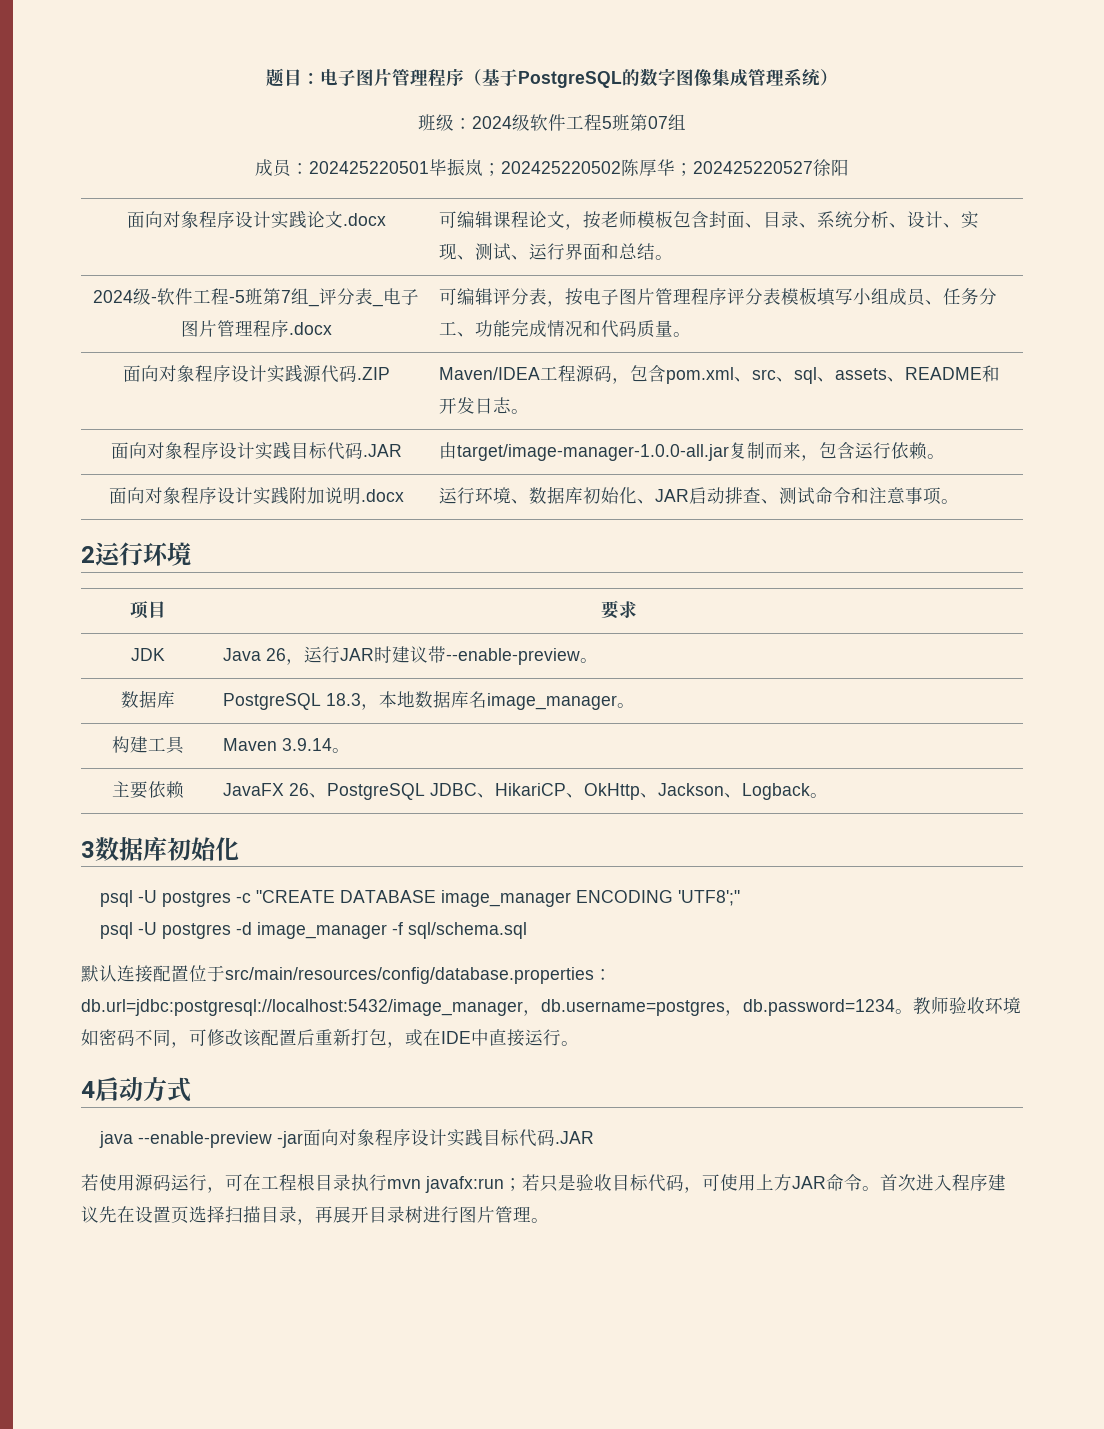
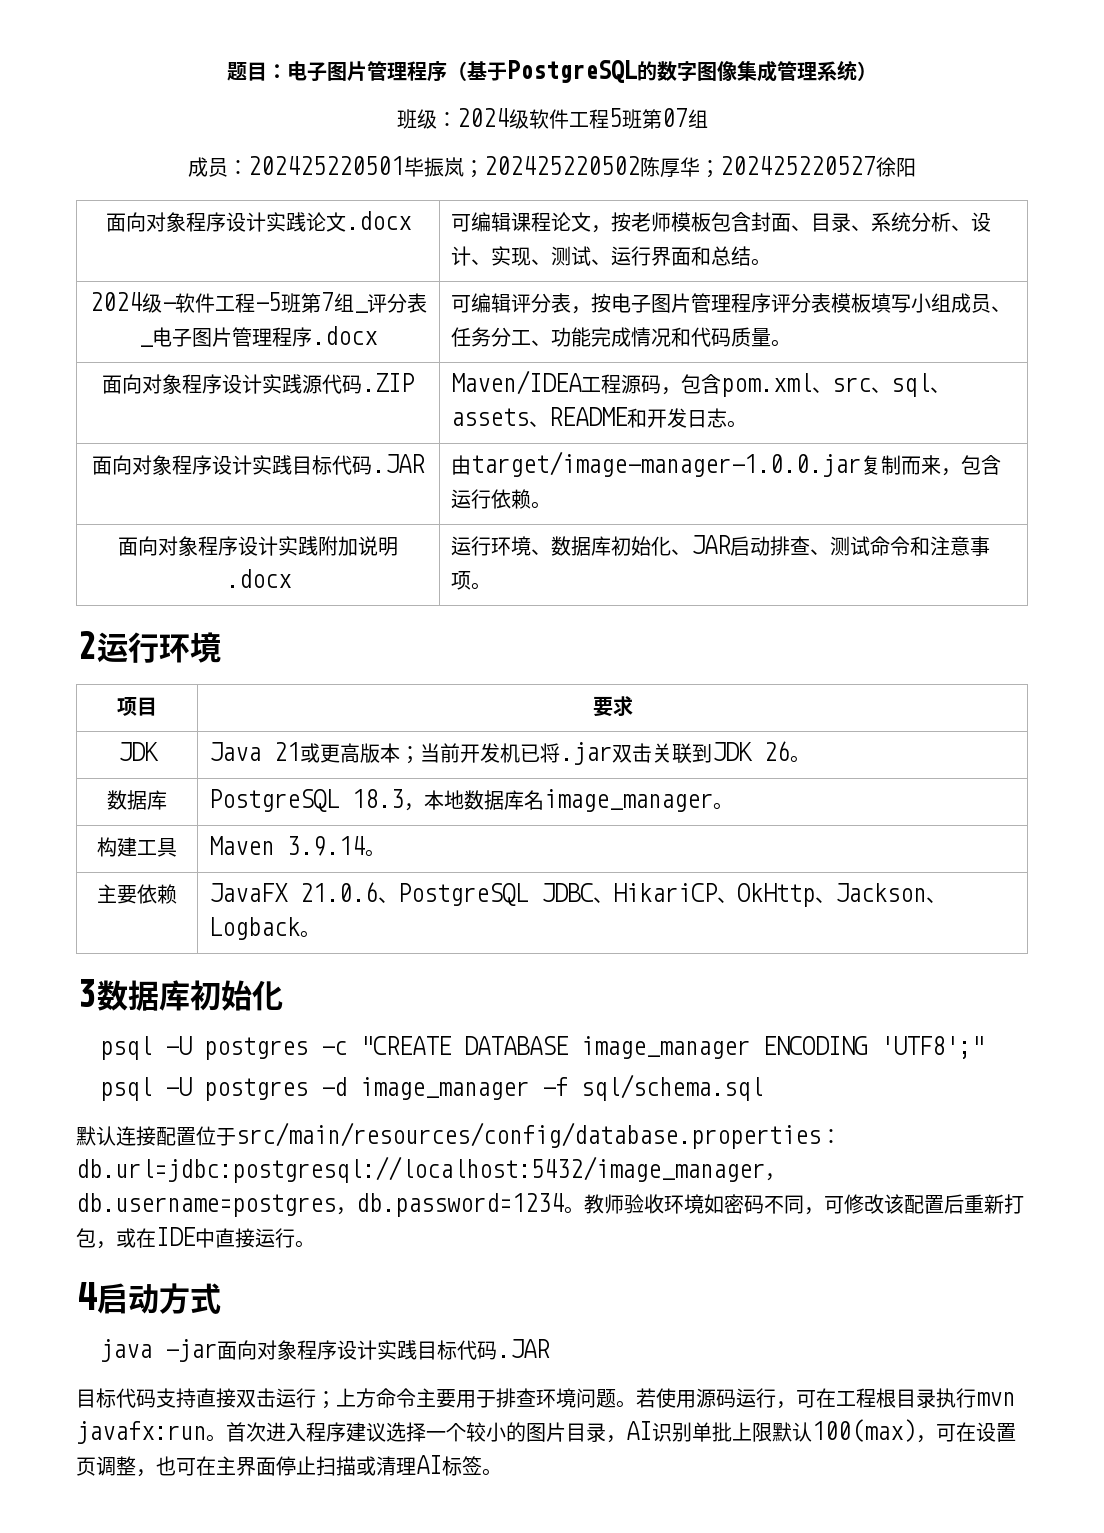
[456,444,729,461] target/image-manager-1.0.0-all.jar -> [471,451,862,477] target/image-manager-1.0.0.jar
[265,646,580,665] 26，运行JAR时建议带--enable-preview -> [274,741,791,765] 21或更高版本；当前开发机已将.jar双击关联到JDK 26
[288,783,309,796] 26 -> [300,882,379,902] 21.0.6
[138,1131,273,1148] --enable-preview -> (152, 1350) none
(595, 1137) none -> [76,1388,636,1409] 目标代码支持直接双击运行；上方命令主要用于排查环境问题。
[504,1174,862,1193] ；若只是验收目标代码，可使用上方JAR命令 -> (206, 1432) none
[99,1205,531,1225] 先在设置页选择扫描目录，再展开目录树进行图片管理 -> [386,1419,1016,1443] [76,1455,482,1477] 选择一个较小的图片目录，AI识别单批上限默认100(max)，可在设置页调整，也可在主界面停止扫描或清理AI标签

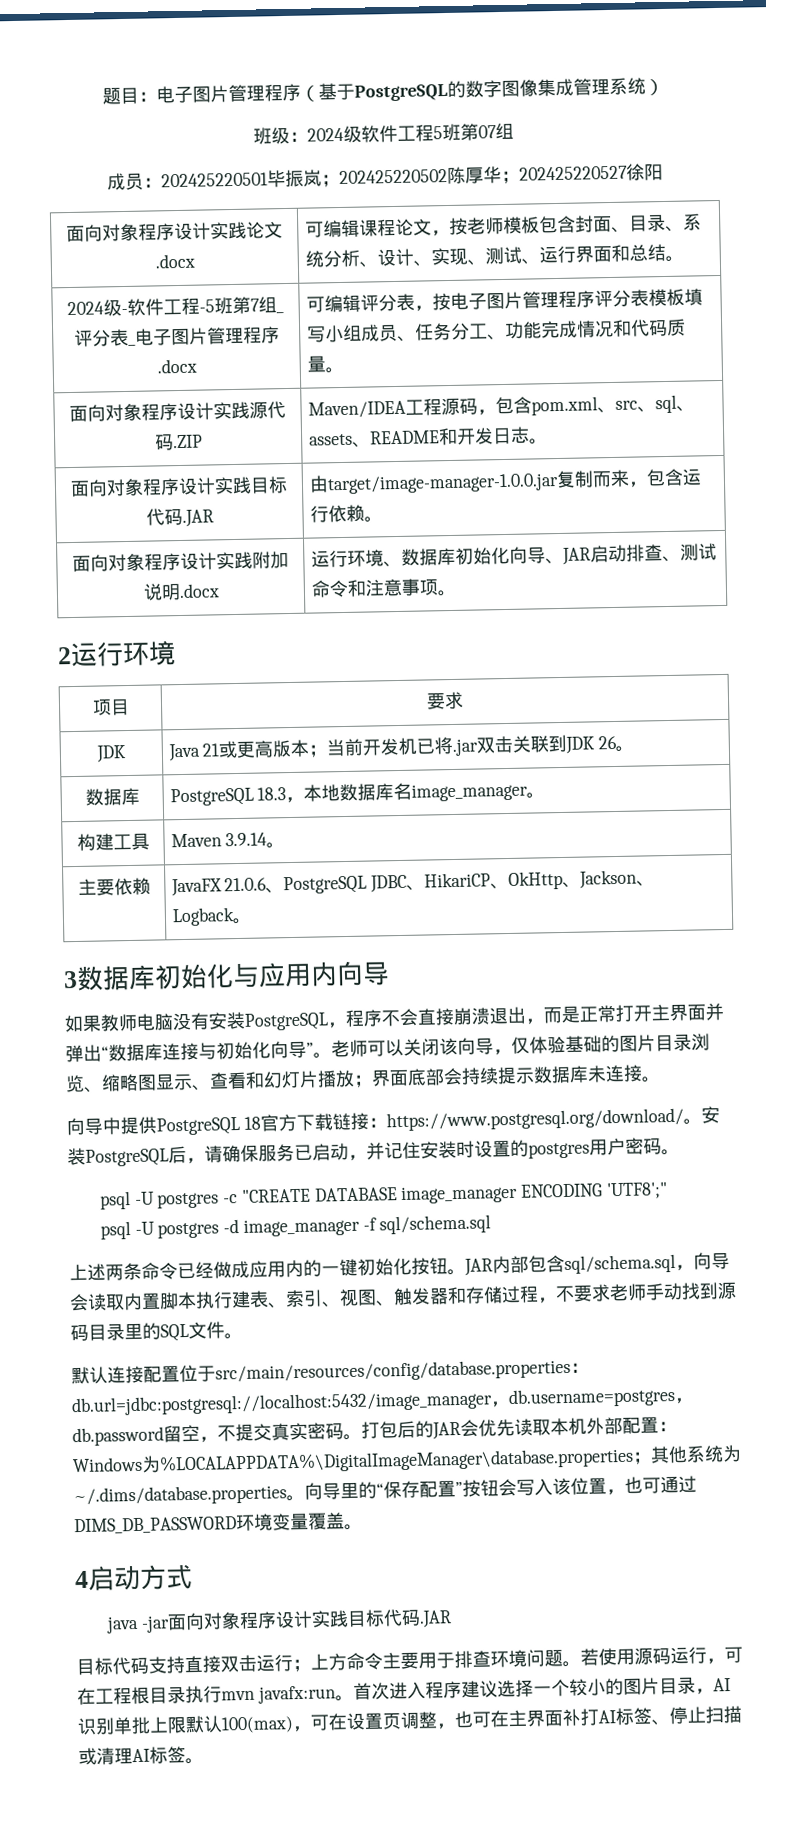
(672, 546) none -> [508,546,546,564] 向导
(283, 995) none -> [232,960,390,989] [64,1003,724,1033] [65,1033,710,1063] [65,1064,661,1093] [66,1106,720,1136] [67,1137,680,1167] 与应用内向导 // 如果教师电脑没有安装PostgreSQL，程序不会直接崩溃退出，而是正常打开主界面并弹出“数据库连接与初始化向导”。老师可以关闭该向导，仅体验基础的图片目录浏览、缩略图显示、查看和幻灯片播放；界面底部会持续提示数据库未连接。 // 向导中提供PostgreSQL 18官方下载链接：https://www.postgresql.org/download/。安装PostgreSQL后，请确保服务已启动，并记住安装时设置的postgres用户密码。
(763, 1087) none -> [69,1252,730,1281] [69,1281,737,1312] [70,1321,243,1342] // 上述两条命令已经做成应用内的一键初始化按钮。JAR内部包含sql/schema.sql，向导会读取内置脚本执行建表、索引、视图、触发器和存储过程，不要求老师手动找到源码目录里的SQL文件。
[356,1193,1024,1217] [76,1227,295,1249] db.password=1234。教师验收环境如密码不同，可修改该配置后重新打包，或在IDE中直接运行 -> [72,1416,677,1447] [72,1444,742,1475] [73,1475,697,1507] [74,1512,345,1535] db.password留空，不提交真实密码。打包后的JAR会优先读取本机外部配置：Windows为%LOCALAPPDATA%\DigitalImageManager\database.properties；其他系统为~/.dims/database.properties。向导里的“保存配置”按钮会写入该位置，也可通过DIMS_DB_PASSWORD环境变量覆盖
(276, 1466) none -> [562,1707,670,1727] 补打AI标签、

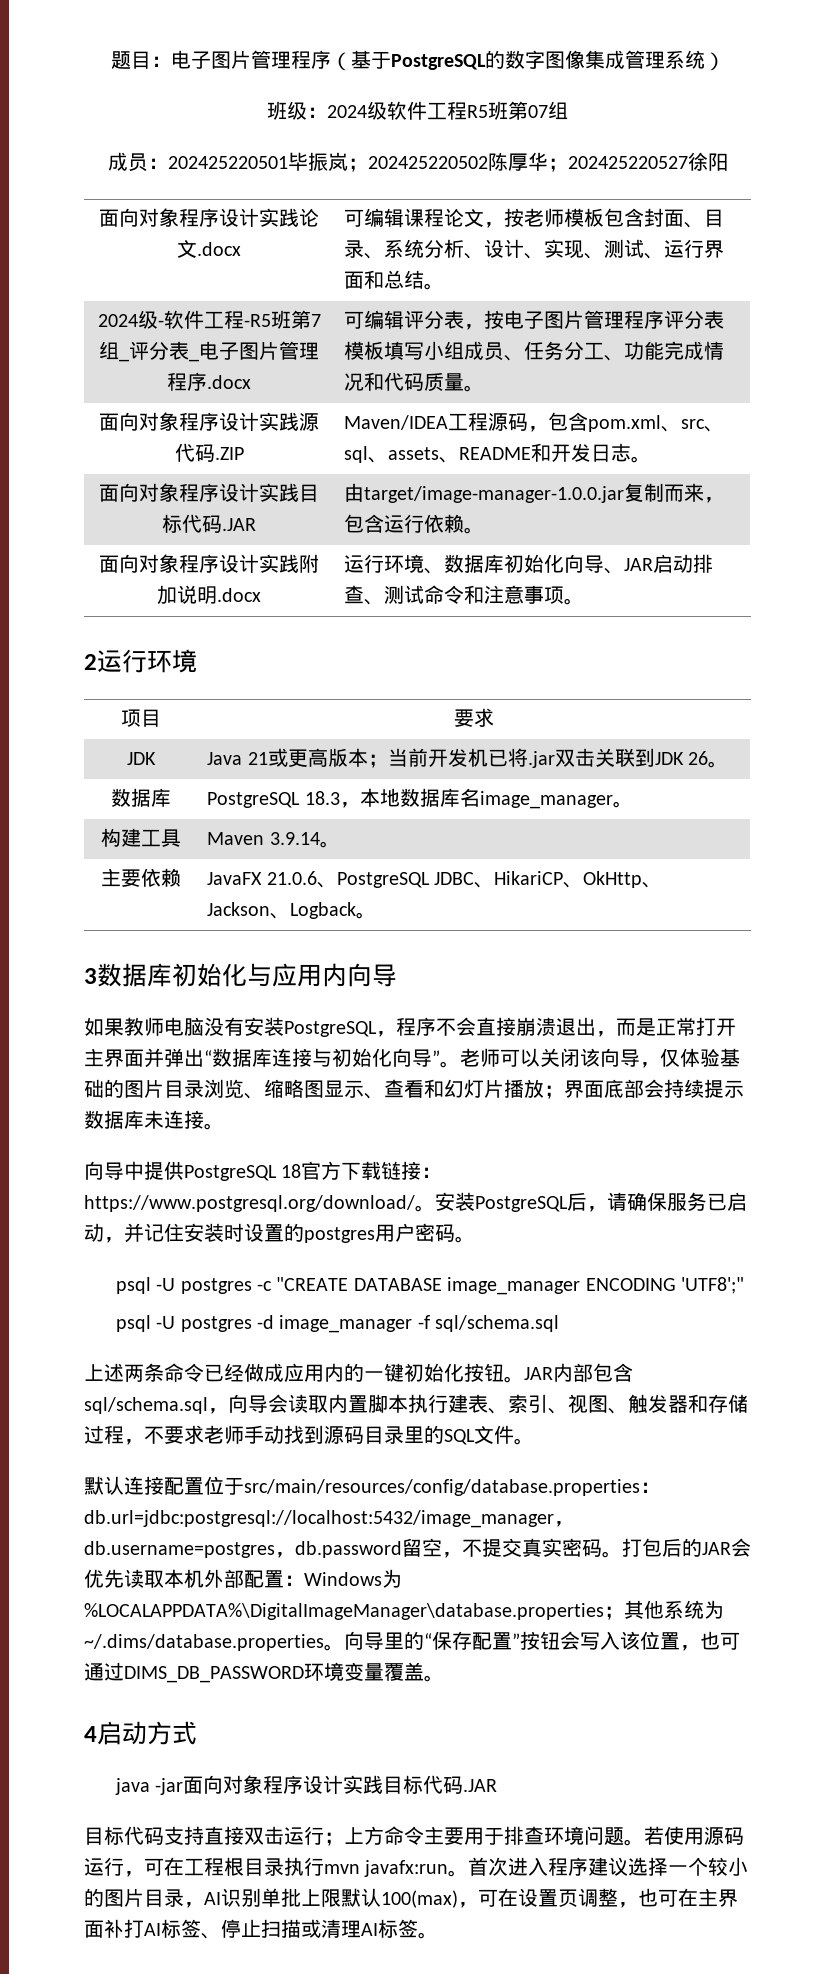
[433,126,443,140] 5 -> [467,105,488,118] R5
[199,299,216,313] -5 -> [243,314,271,327] -R5

